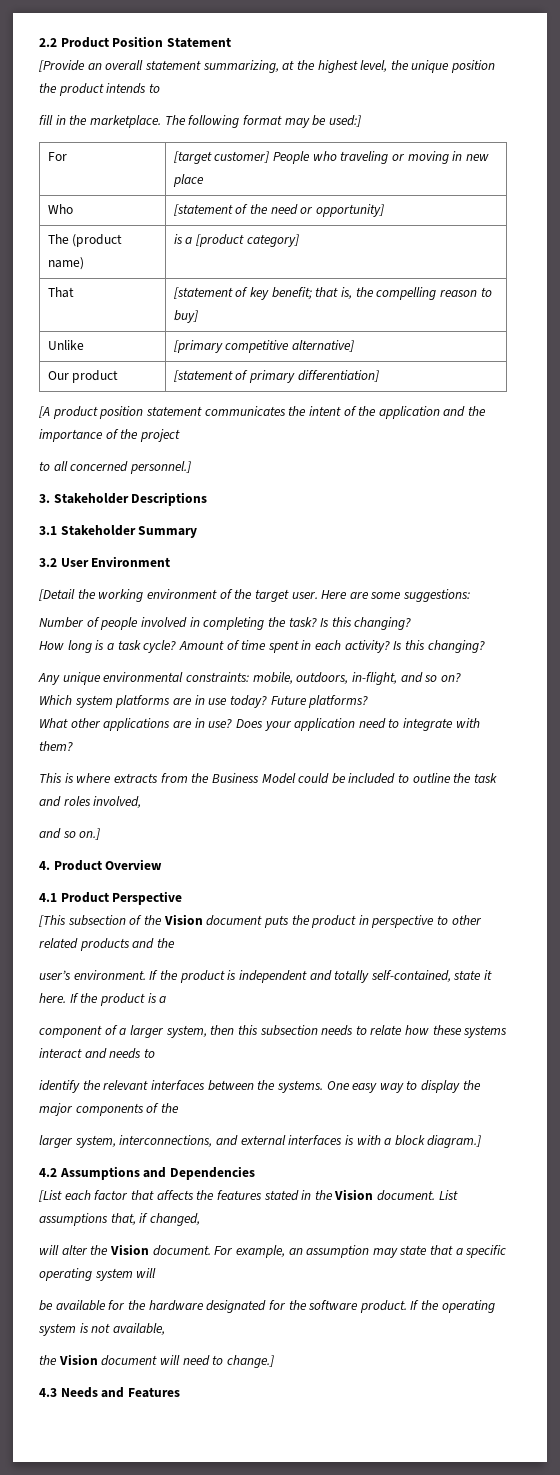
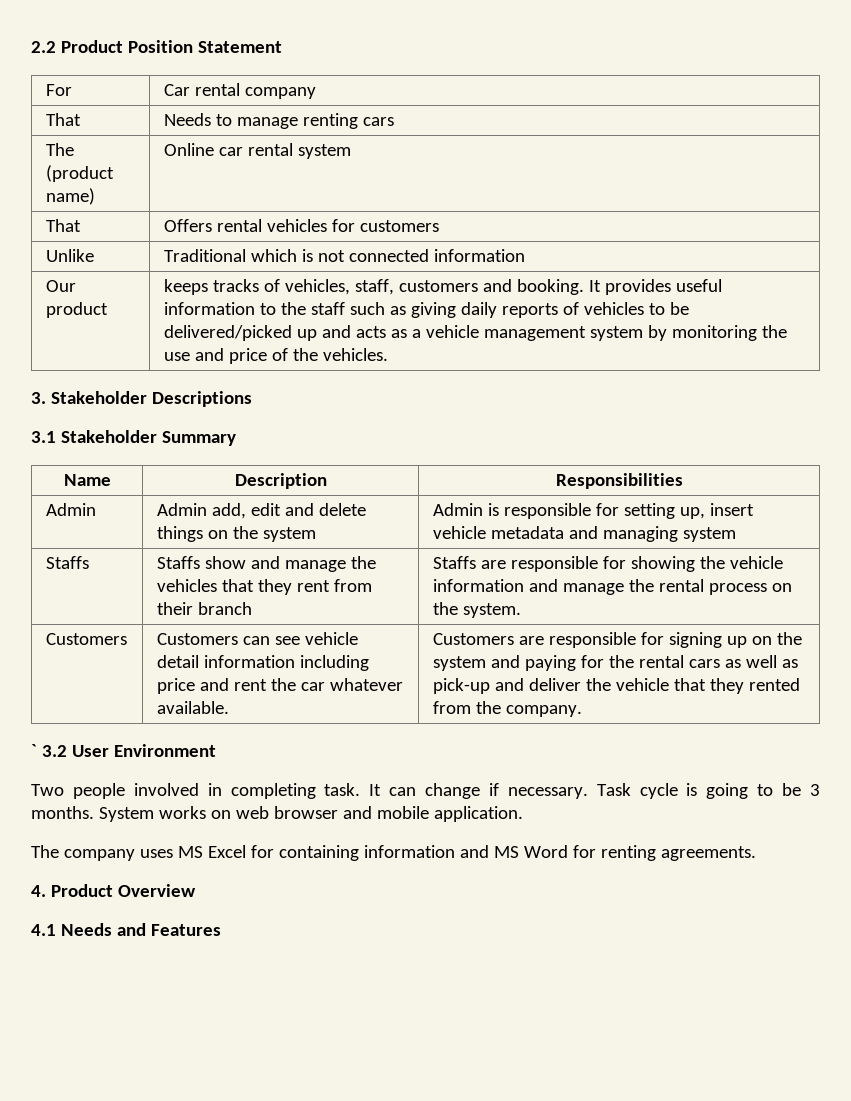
[39,60,496,73] [39,83,160,96] [39,115,361,128] [47,152,67,161] [173,151,490,164] [172,174,204,187] [47,204,73,214] [173,204,385,217] [47,234,123,247] [47,257,84,270] [173,234,299,247] [47,287,74,298] [173,287,492,300] [173,310,198,323] [47,340,84,350] [173,340,355,353] [47,370,119,383] [173,370,379,383] [39,406,487,419] [39,429,180,442] [39,461,191,474] // [Provide an overall statement summarizing, at the highest level, the unique position the product intends to // fill in the marketplace. The following format may be used:] // For | [target customer] People who traveling or moving in new place // Who | [statement of the need or opportunity] // The (product name) | is a [product category] // That | [statement of key benefit; that is, the compelling reason to buy] // Unlike | [primary competitive alternative] // Our product | [statement of primary differentiation] // [A product position statement communicates the intent of the application and the importance of the project // to all concerned personnel.] -> [45,84,72,96] [163,83,316,99] [45,113,81,126] [163,113,394,129] [45,143,74,156] [45,165,114,182] [45,188,95,205] [163,143,351,159] [45,219,81,232] [163,219,439,232] [45,249,94,262] [163,249,525,262] [45,280,76,292] [45,302,108,318] [163,279,722,295] [163,302,689,318] [163,325,787,341] [163,348,388,364] // For | Car rental company // That | Needs to manage renting cars // The (product name) | Online car rental system // That | Offers rental vehicles for customers // Unlike | Traditional which is not connected information // Our product | keeps tracks of vehicles, staff, customers and booking. It provides useful information to the staff such as giving daily reports of vehicles to be delivered/picked up and acts as a vehicle management system by monitoring the use and price of the vehicles.
[39,556,171,567] [39,589,471,602] [39,617,412,630] [39,640,485,653] [38,672,461,685] [39,695,369,708] [39,718,480,731] [39,741,73,751] [39,773,498,784] [39,796,142,808] [39,828,101,840] [39,859,163,871] [39,891,183,905] [39,914,482,928] [39,938,175,951] [39,970,493,983] [39,993,167,1006] [39,1025,508,1038] [39,1048,155,1059] [39,1080,481,1093] [39,1103,179,1116] [39,1135,482,1148] [39,1166,255,1180] [39,1189,458,1202] [39,1213,200,1226] [39,1244,507,1258] [39,1268,157,1281] [39,1300,495,1313] [38,1323,165,1336] [39,1354,274,1368] [39,1388,57,1397] // 3.2 User Environment // [Detail the working environment of the target user. Here are some suggestions: // Number of people involved in completing the task? Is this changing? // How long is a task cycle? Amount of time spent in each activity? Is this changing? // Any unique environmental constraints: mobile, outdoors, in-flight, and so on? // Which system platforms are in use today? Future platforms? // What other applications are in use? Does your application need to integrate with them? // This is where extracts from the Business Model could be included to outline the task and roles involved, // and so on.] // 4. Product Overview // 4.1 Product Perspective // [This subsection of the Vision document puts the product in perspective to other related products and the // user’s environment. If the product is independent and totally self-contained, state it here. If the product is a // component of a larger system, then this subsection needs to relate how these systems interact and needs to // identify the relevant interfaces between the systems. One easy way to display the major components of the // larger system, interconnections, and external interfaces is with a block diagram.] // 4.2 Assumptions and Dependencies // [List each factor that affects the features stated in the Vision document. List assumptions that, if changed, // will alter the Vision document. For example, an assumption may state that a specific operating system will // be available for the hardware designated for the software product. If the operating system is not available, // the Vision document will need to change.] // 4.3 -> [63,474,111,486] [234,473,327,489] [555,473,683,489] [45,503,96,516] [156,503,366,519] [156,526,316,542] [432,503,754,519] [432,526,736,542] [45,556,89,569] [156,556,376,572] [156,579,372,595] [156,602,252,615] [432,556,783,572] [432,579,792,595] [432,602,521,618] [45,633,127,645] [156,632,358,645] [156,655,369,671] [156,678,403,694] [156,701,229,714] [432,632,802,648] [432,655,798,671] [432,678,800,694] [432,701,582,717] [31,744,216,757] [31,783,820,799] [31,806,523,822] [31,845,756,861] [31,884,196,897] [31,924,56,936] // Name | Description | Responsibilities // Admin | Admin add, edit and delete things on the system | Admin is responsible for setting up, insert vehicle metadata and managing system // Staffs | Staffs show and manage the vehicles that they rent from their branch | Staffs are responsible for showing the vehicle information and manage the rental process on the system. // Customers | Customers can see vehicle detail information including price and rent the car whatever available. | Customers are responsible for signing up on the system and paying for the rental cars as well as pick-up and deliver the vehicle that they rented from the company. // ` 3.2 User Environment // Two people involved in completing task. It can change if necessary. Task cycle is going to be 3 months. System works on web browser and mobile application. // The company uses MS Excel for containing information and MS Word for renting agreements. // 4. Product Overview // 4.1

